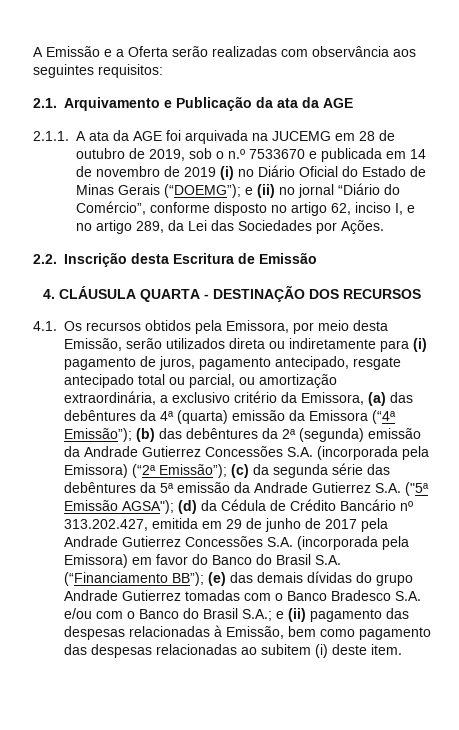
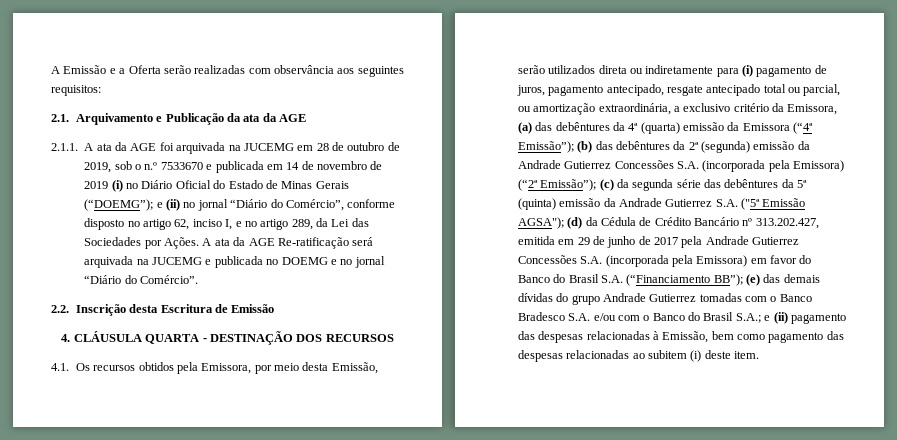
(384, 227) none -> [202,237,374,249] [84,256,385,268] [84,275,198,284] A ata da AGE Re-ratificação será arquivada na JUCEMG e publicada no DOEMG e no jornal “Diário do Comércio”.
(174, 488) none -> [517,198,556,210] (quinta)

